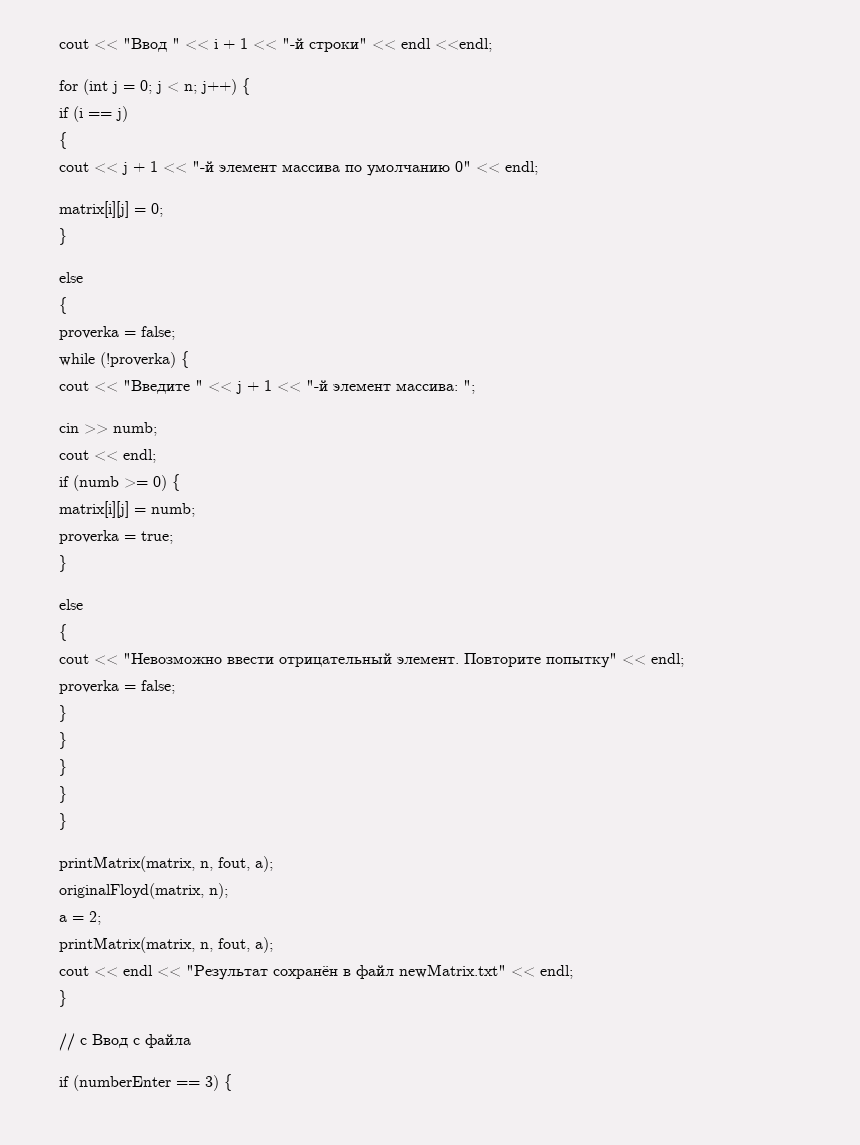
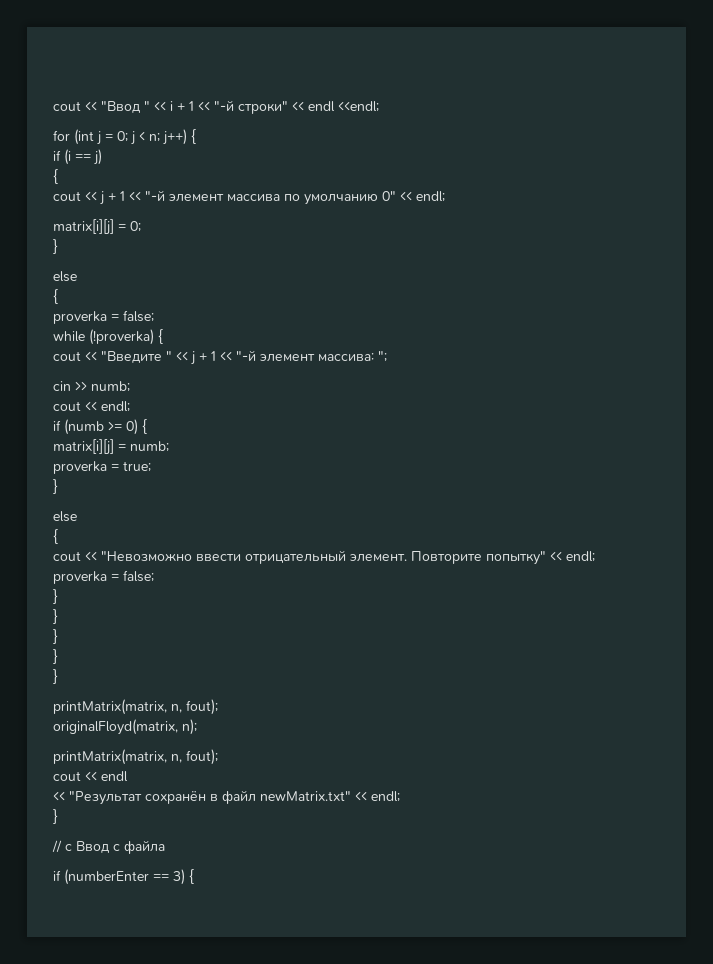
[218,856,273,872] fout, a); -> [186,699,218,715] fout);
[59,911,101,925] [59,937,273,953] // a = 2; // printMatrix(matrix, n, fout, a); -> [53,749,218,765] // printMatrix(matrix, n, fout);
(153, 970) none -> (128, 776) //

